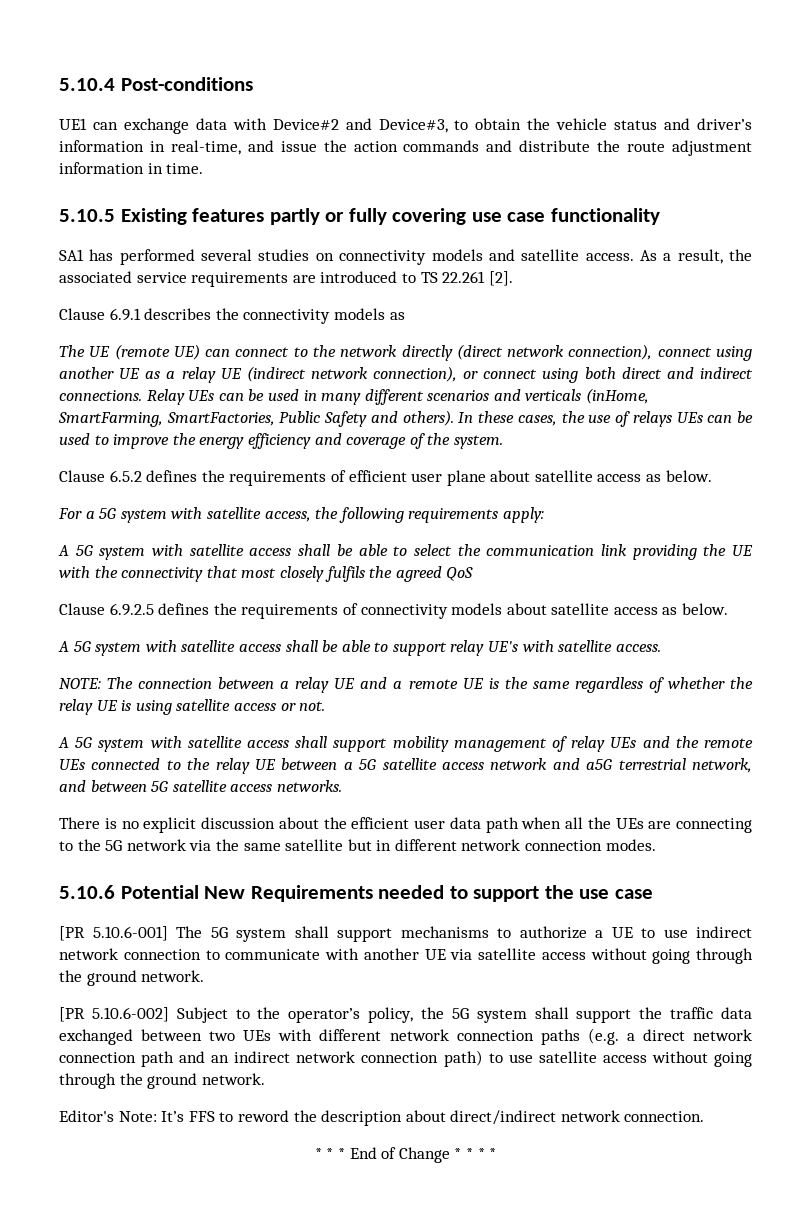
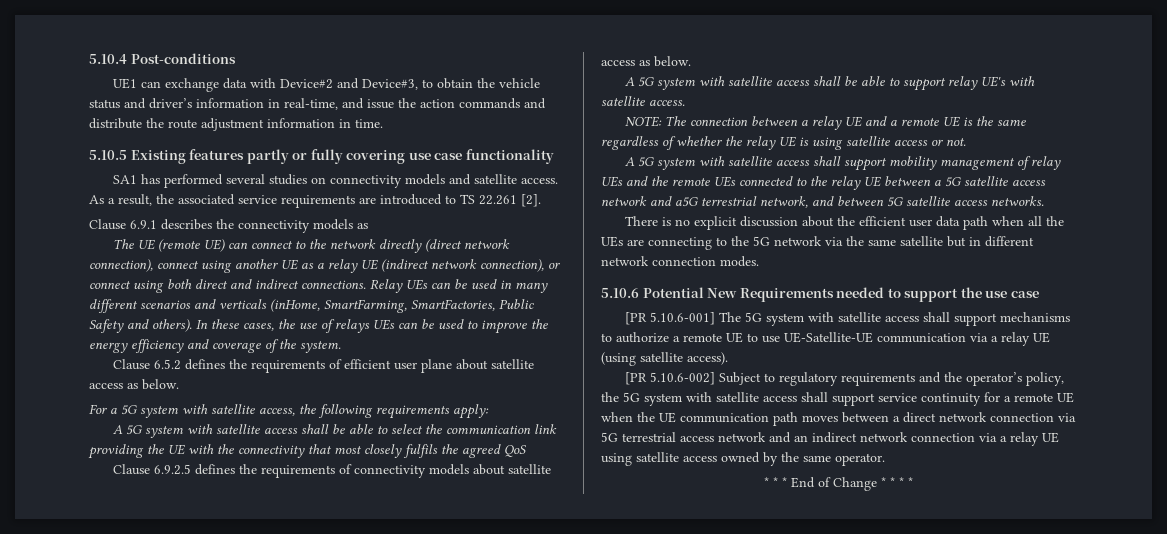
(286, 935) none -> [808,312,920,322] with satellite access
(603, 934) none -> [683,333,722,342] remote
[696,926,752,938] [59,948,753,964] [59,970,205,986] indirect network connection to communicate with another UE via satellite access without going through the ground network. -> [784,332,1050,346] [601,352,728,366] UE-Satellite-UE communication via a relay UE (using satellite access).
(250, 1014) none -> [779,372,942,386] regulatory requirements and
[534,1007,752,1023] [59,1028,753,1045] [59,1051,175,1067] shall support the traffic data exchanged between two UEs with different network connection paths (e.g. a direct network connection path -> [686,392,1074,406] [601,412,1076,426] [601,432,766,442] with satellite access shall support service continuity for a remote UE when the UE communication path moves between a direct network connection via 5G terrestrial access network
[443,1050,753,1067] [59,1073,265,1089] [59,1110,705,1126] path) to use satellite access without going through the ground network. // Editor's Note: It’s FFS to reword the description about direct/indirect network connection. -> [979,432,1059,446] [601,452,885,466] via a relay UE using satellite access owned by the same operator.

